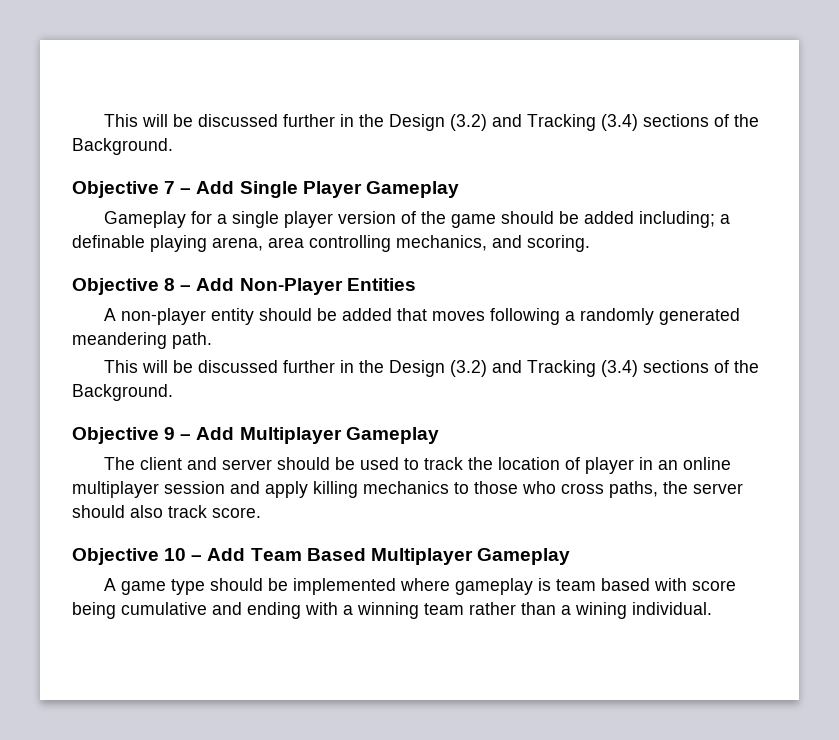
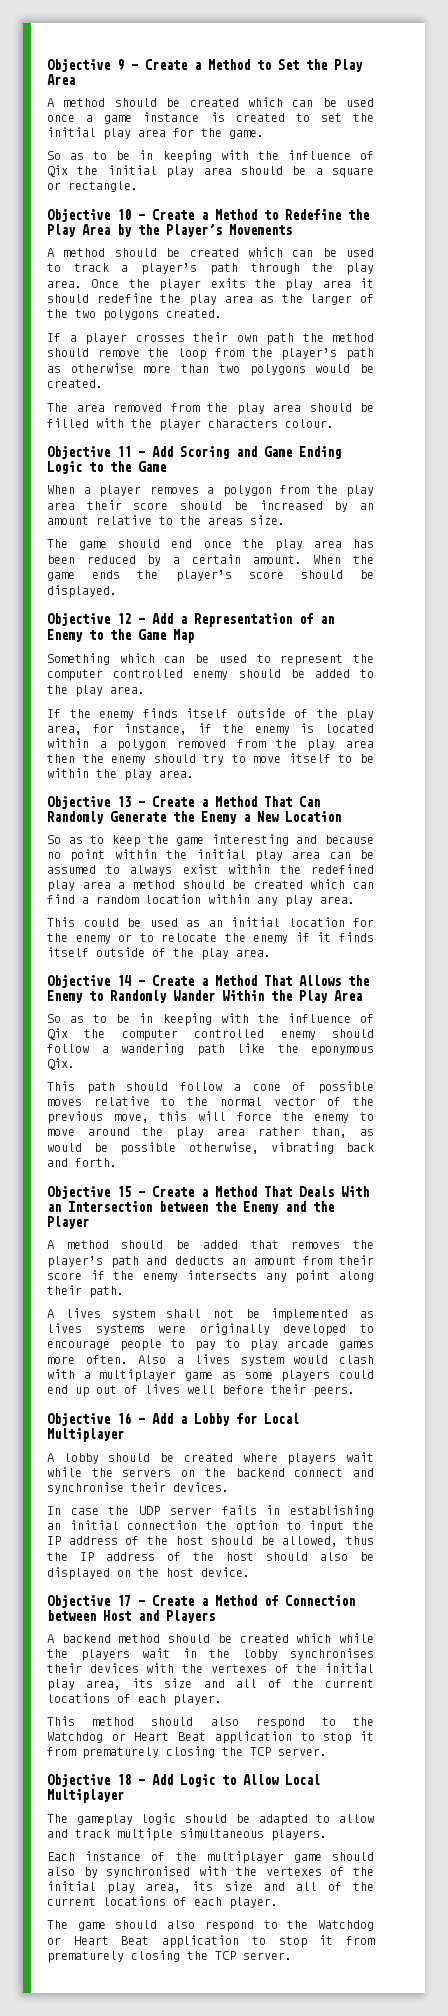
[104,114,760,131] [72,138,173,155] [72,181,459,198] [104,211,731,228] [72,235,590,252] [72,278,416,295] [104,308,255,325] This will be discussed further in the Design (3.2) and Tracking (3.4) sections of the Background. // Objective 7 – Add Single Player Gameplay // Gameplay for a single player version of the game should be added including; a definable playing arena, area controlling mechanics, and scoring. // Objective 8 – Add Non-Player Entities // A non-player entity -> [47,59,363,72] [47,74,75,85] [47,97,374,107] [47,112,374,124] [47,127,264,140] [47,150,374,163] [47,165,374,178] [47,181,138,192] [47,209,369,222] [47,224,292,237] [47,247,374,257] [47,263,374,275] [47,278,374,291] [47,293,374,306] [47,309,222,321] [47,332,374,345] [47,348,375,360] [47,363,375,376] [47,379,103,388] [47,403,374,415] [47,418,334,431] [47,446,341,459] [47,461,166,474] [47,485,374,497] [47,500,375,512] [47,515,285,525] [47,539,374,551] [47,554,375,566] [47,570,374,582] [47,585,117,598] [47,613,334,627] [47,629,194,643] [47,653,375,666] [47,669,374,681] [47,685,145,697] [47,708,374,721] [47,723,375,735] [47,738,374,751] [47,753,374,765] [47,768,194,781] [47,796,320,809] [47,811,341,824] [47,834,374,847] [47,849,374,862] [47,864,374,876] [47,879,374,892] [47,894,355,907] [47,917,374,927] [47,932,374,944] [47,947,271,960] [47,975,369,988] [47,990,362,1003] [47,1013,374,1026] [47,1028,374,1041] [47,1043,374,1056] [47,1058,75,1070] [47,1081,375,1094] [47,1096,375,1106] [47,1111,375,1124] [47,1127,375,1139] [47,1142,374,1155] [47,1158,117,1167] [47,1186,369,1199] [47,1201,334,1214] [47,1216,89,1229] [47,1240,109,1249] Objective 9 - Create a Method to Set the Play Area // A method should be created which can be used once a game instance is created to set the initial play area for the game. // So as to be in keeping with the influence of Qix the initial play area should be a square or rectangle. // Objective 10 - Create a Method to Redefine the Play Area by the Player’s Movements // A method should be created which can be used to track a player’s path through the play area. Once the player exits the play area it should redefine the play area as the larger of the two polygons created. // If a player crosses their own path the method should remove the loop from the player’s path as otherwise more than two polygons would be created. // The area removed from the play area should be filled with the player characters colour. // Objective 11 - Add Scoring and Game Ending Logic to the Game // When a player removes a polygon from the play area their score should be increased by an amount relative to the areas size. // The game should end once the play area has been reduced by a certain amount. When the game ends the player’s score should be displayed. // Objective 12 - Add a Representation of an Enemy to the Game Map // Something which can be used to represent the computer controlled enemy should be added to the play area. // If the enemy finds itself outside of the play area, for instance, if the enemy is located within a polygon removed from the play area then the enemy should try to move itself to be within the play area. // Objective 13 - Create a Method That Can Randomly Generate the Enemy a New Location // So as to keep the game interesting and because no point within the initial play area can be assumed to always exist within the redefined play area a method should be created which can find a random location within any play area. // This could be used as an initial location for the enemy or to relocate the enemy if it finds itself outside of the play area. // Objective 14 - Create a Method That Allows the Enemy to Randomly Wander Within the Play Area // So as to be in keeping with the influence of Qix the computer controlled enemy should follow a wandering path like the eponymous Qix. // This path should follow a cone of possible moves relative to the normal vector of the previous move, this will force the enemy to move around the play area rather than, as would be possible otherwise, vibrating back and forth. // Objective 15 - Create a Method That Deals With an Intersection between the Enemy and the Player // A method
[432,308,741,325] [72,332,212,349] [104,360,760,377] [72,384,173,401] [72,427,439,444] [104,457,732,474] [72,481,743,498] [72,505,261,518] [72,548,570,565] [104,578,737,595] [72,602,712,619] moves following a randomly generated meandering path. // This will be discussed further in the Design (3.2) and Tracking (3.4) sections of the Background. // Objective 9 – Add Multiplayer Gameplay // The client and server should be used to track the location of player in an online multiplayer session and apply killing mechanics to those who cross paths, the server should also track score. // Objective 10 – Add Team Based Multiplayer Gameplay // A game type should be implemented where gameplay is team based with score being cumulative and ending with a winning team rather than a wining individual. -> [291,1240,375,1249] [47,1255,374,1268] [47,1270,375,1283] [47,1285,124,1298] [47,1308,375,1321] [47,1323,374,1336] [47,1339,375,1351] [47,1354,375,1366] [47,1369,375,1382] [47,1384,355,1397] [47,1412,299,1426] [47,1428,124,1442] [47,1452,375,1465] [47,1467,375,1477] [47,1482,229,1494] [47,1505,374,1517] [47,1520,375,1533] [47,1536,374,1547] [47,1552,374,1561] [47,1567,250,1580] [47,1595,355,1608] [47,1610,215,1623] [47,1633,375,1643] [47,1648,374,1661] [47,1663,375,1673] [47,1678,374,1691] [47,1693,222,1706] [47,1716,374,1729] [47,1731,374,1744] [47,1746,327,1759] [47,1774,320,1787] [47,1789,124,1803] [47,1813,375,1826] [47,1828,327,1841] [47,1851,374,1864] [47,1866,375,1878] [47,1881,374,1894] [47,1896,278,1909] [47,1920,375,1932] [47,1935,375,1948] [47,1950,292,1963] removes the player’s path and deducts an amount from their score if the enemy intersects any point along their path. // A lives system shall not be implemented as lives systems were originally developed to encourage people to pay to play arcade games more often. Also a lives system would clash with a multiplayer game as some players could end up out of lives well before their peers. // Objective 16 - Add a Lobby for Local Multiplayer // A lobby should be created where players wait while the servers on the backend connect and synchronise their devices. // In case the UDP server fails in establishing an initial connection the option to input the IP address of the host should be allowed, thus the IP address of the host should also be displayed on the host device. // Objective 17 - Create a Method of Connection between Host and Players // A backend method should be created which while the players wait in the lobby synchronises their devices with the vertexes of the initial play area, its size and all of the current locations of each player. // This method should also respond to the Watchdog or Heart Beat application to stop it from prematurely closing the TCP server. // Objective 18 - Add Logic to Allow Local Multiplayer // The gameplay logic should be adapted to allow and track multiple simultaneous players. // Each instance of the multiplayer game should also by synchronised with the vertexes of the initial play area, its size and all of the current locations of each player. // The game should also respond to the Watchdog or Heart Beat application to stop it from prematurely closing the TCP server.

